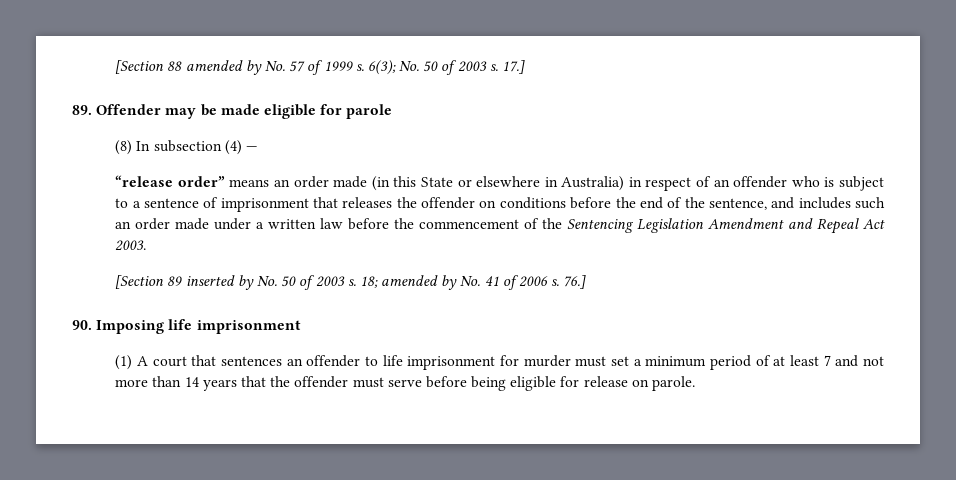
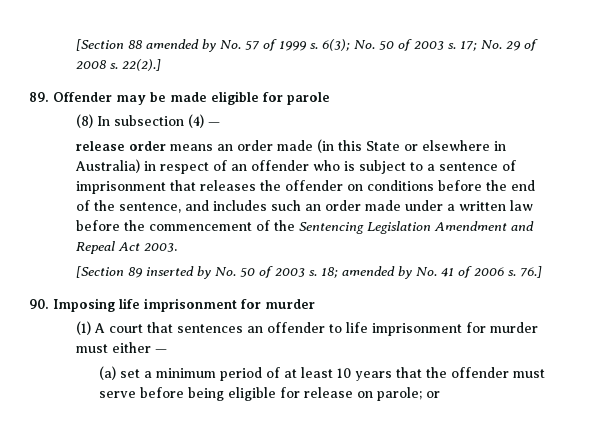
[502,60,526,74] 17.] -> [459,39,538,51] [75,59,161,71] 17; No. 29 of 2008 s. 22(2).]
[115,175,225,187] “release order” -> [75,141,166,151] release order
(301, 327) none -> [241,299,315,309] for murder
(607, 361) none -> [111,342,167,353] [98,366,116,380] either — // (a)
[823,355,885,367] [115,376,199,387] 7 and not more than 14 -> [336,368,351,378] 10
[652,376,696,391] parole. -> [376,387,440,401] parole; or

